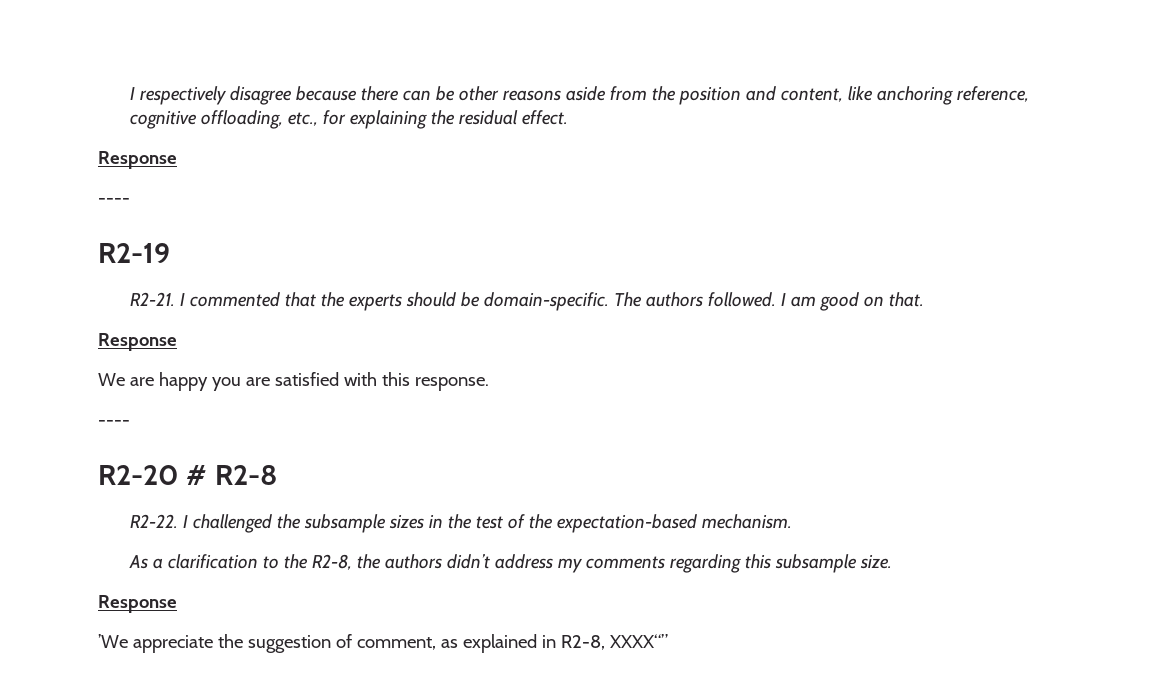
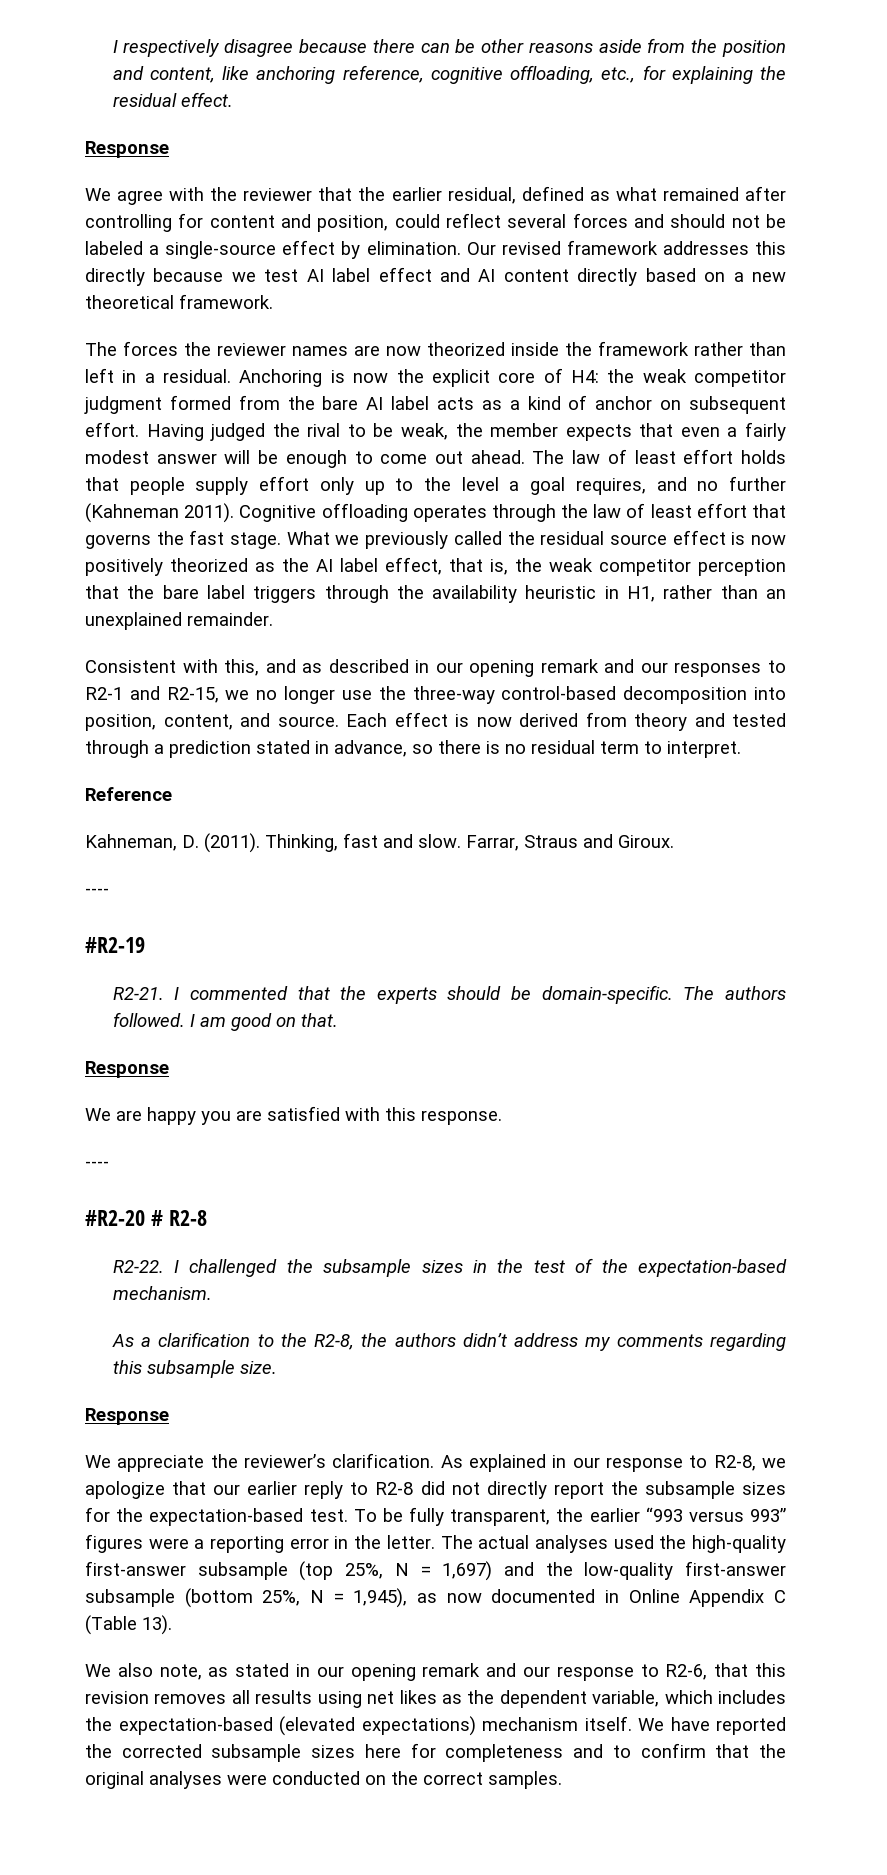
[98,198,130,204] [98,243,170,263] // ---- // R2-19 -> [85,186,787,205] [85,213,787,232] [85,240,787,259] [85,267,787,286] [85,294,273,309] [85,341,786,356] [85,368,786,387] [84,395,786,414] [85,422,786,441] [85,449,786,468] [85,476,786,495] [85,503,786,523] [85,530,787,549] [85,557,786,576] [85,585,786,603] [85,612,273,630] [85,659,787,677] [85,686,786,704] [85,712,786,731] [85,740,741,758] [85,787,172,801] [85,833,674,853] [85,888,109,895] [85,937,145,953] // We agree with the reviewer that the earlier residual, defined as what remained after controlling for content and position, could reflect several forces and should not be labeled a single-source effect by elimination. Our revised framework addresses this directly because we test AI label effect and AI content directly based on a new theoretical framework. // The forces the reviewer names are now theorized inside the framework rather than left in a residual. Anchoring is now the explicit core of H4: the weak competitor judgment formed from the bare AI label acts as a kind of anchor on subsequent effort. Having judged the rival to be weak, the member expects that even a fairly modest answer will be enough to come out ahead. The law of least effort holds that people supply effort only up to the level a goal requires, and no further (Kahneman 2011). Cognitive offloading operates through the law of least effort that governs the fast stage. What we previously called the residual source effect is now positively theorized as the AI label effect, that is, the weak competitor perception that the bare label triggers through the availability heuristic in H1, rather than an unexplained remainder. // Consistent with this, and as described in our opening remark and our responses to R2-1 and R2-15, we no longer use the three-way control-based decomposition into position, content, and source. Each effect is now derived from theory and tested through a prediction stated in advance, so there is no residual term to interpret. // Reference // Kahneman, D. (2011). Thinking, fast and slow. Farrar, Straus and Giroux. // ---- // #R2-19
[98,465,178,485] R2-20 -> [85,1210,145,1226] #R2-20
[98,634,128,648] ’We -> [85,1455,111,1468] We
[247,634,668,653] suggestion of comment, as explained in R2-8, XXXX“” -> [244,1453,787,1472] [85,1481,787,1499] [85,1507,786,1526] [85,1534,787,1553] [85,1561,786,1581] [85,1588,786,1608] [85,1615,172,1635] [85,1663,786,1681] [85,1690,786,1708] [85,1716,786,1736] [85,1743,787,1762] [85,1771,562,1789] reviewer’s clarification. As explained in our response to R2-8, we apologize that our earlier reply to R2-8 did not directly report the subsample sizes for the expectation-based test. To be fully transparent, the earlier “993 versus 993” figures were a reporting error in the letter. The actual analyses used the high-quality first-answer subsample (top 25%, N = 1,697) and the low-quality first-answer subsample (bottom 25%, N = 1,945), as now documented in Online Appendix C (Table 13). // We also note, as stated in our opening remark and our response to R2-6, that this revision removes all results using net likes as the dependent variable, which includes the expectation-based (elevated expectations) mechanism itself. We have reported the corrected subsample sizes here for completeness and to confirm that the original analyses were conducted on the correct samples.

